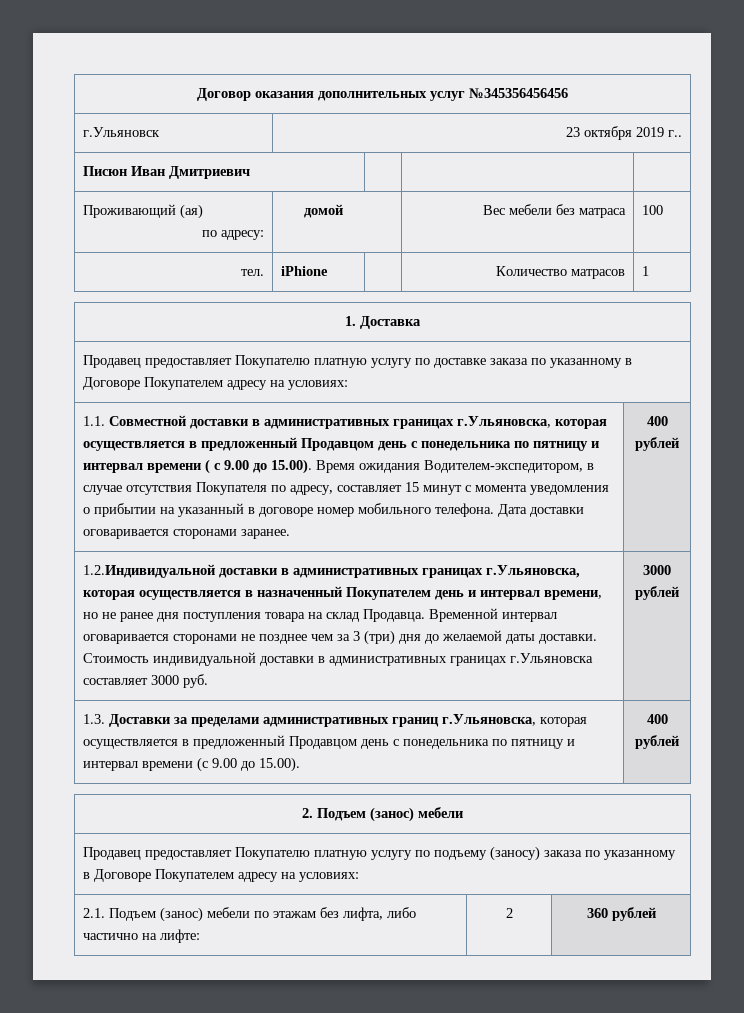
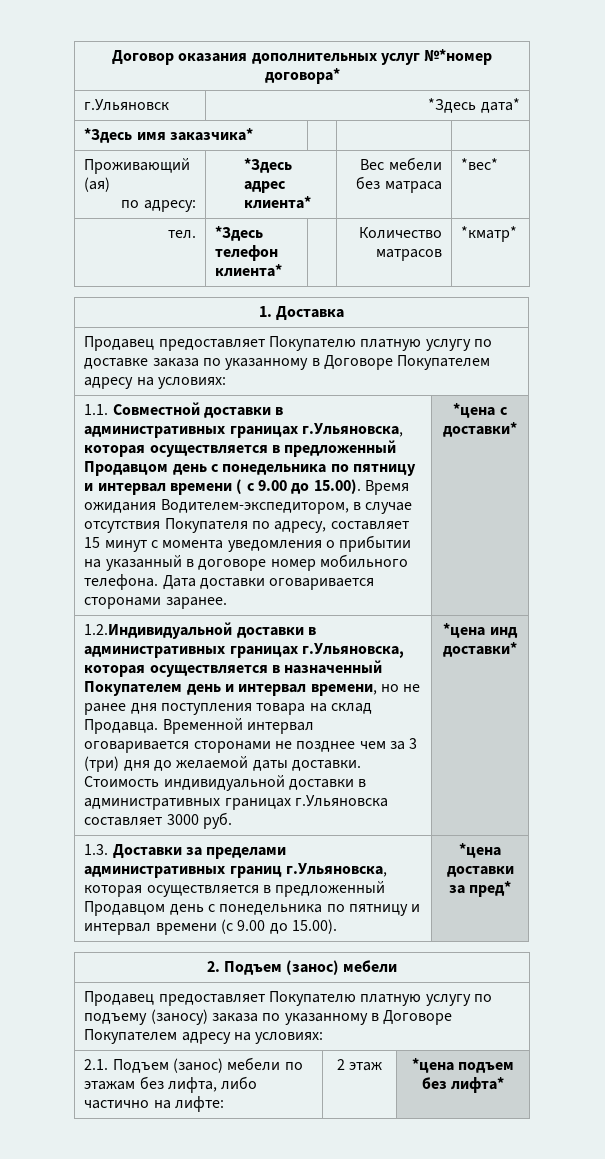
[469,88,568,98] №345356456456 -> [424,49,493,65] [264,68,340,84] №*номер договора*
[565,126,682,140] [83,166,251,179] 23 октября 2019 г.. // Писюн Иван Дмитриевич -> [428,98,520,113] [84,128,254,143] *Здесь дата* // *Здесь имя заказчика*
[304,204,344,218] домой -> [243,158,292,173] [243,181,286,193] [243,196,311,209] *Здесь адрес клиента*
[642,205,664,215] 100 -> [461,158,499,170] *вес*
[281,266,329,276] iPhione -> [215,226,264,241] [215,245,279,261] [215,264,283,277] *Здесь телефон клиента*
[642,266,650,276] 1 -> [461,226,518,242] *кматр*
[646,416,668,426] [635,437,679,451] 400 рублей -> [453,403,508,418] [443,422,517,437] *цена с доставки*
[643,565,671,575] [635,586,679,600] 3000 рублей -> [443,623,518,638] [443,642,517,657] *цена инд доставки*
[646,714,668,724] [635,735,679,749] 400 рублей -> [459,843,501,858] [446,866,514,877] [448,881,512,897] *цена доставки за пред*
[586,907,656,921] | 360 рублей -> [349,1062,383,1071] [411,1058,515,1073] [421,1077,505,1093] этаж | *цена подъем без лифта*

